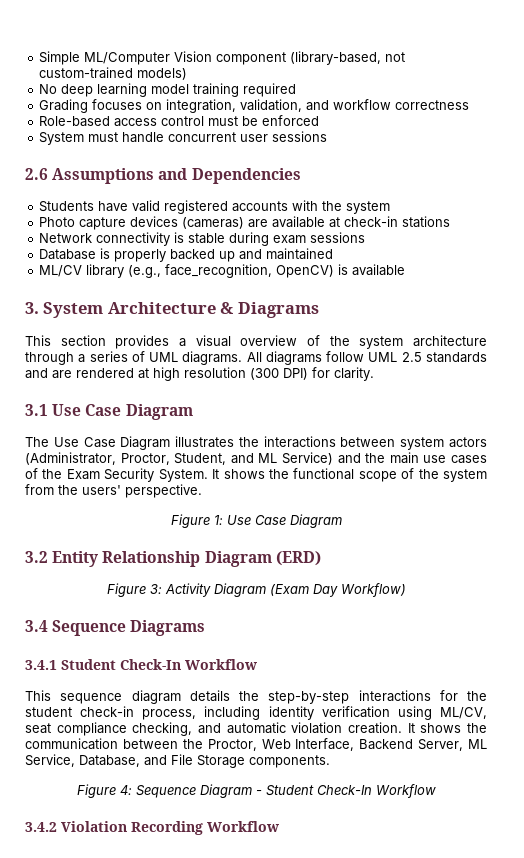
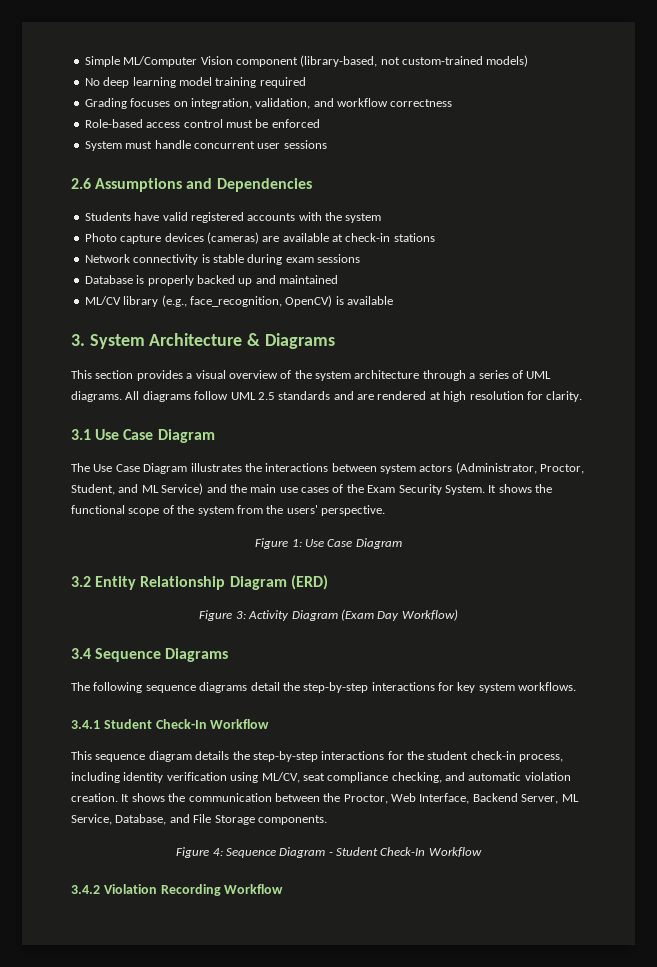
[250,368,308,380] (300 DPI) -> (524, 395) none
(206, 628) none -> [71,682,577,693] // The following sequence diagrams detail the step-by-step interactions for key system workflows.

